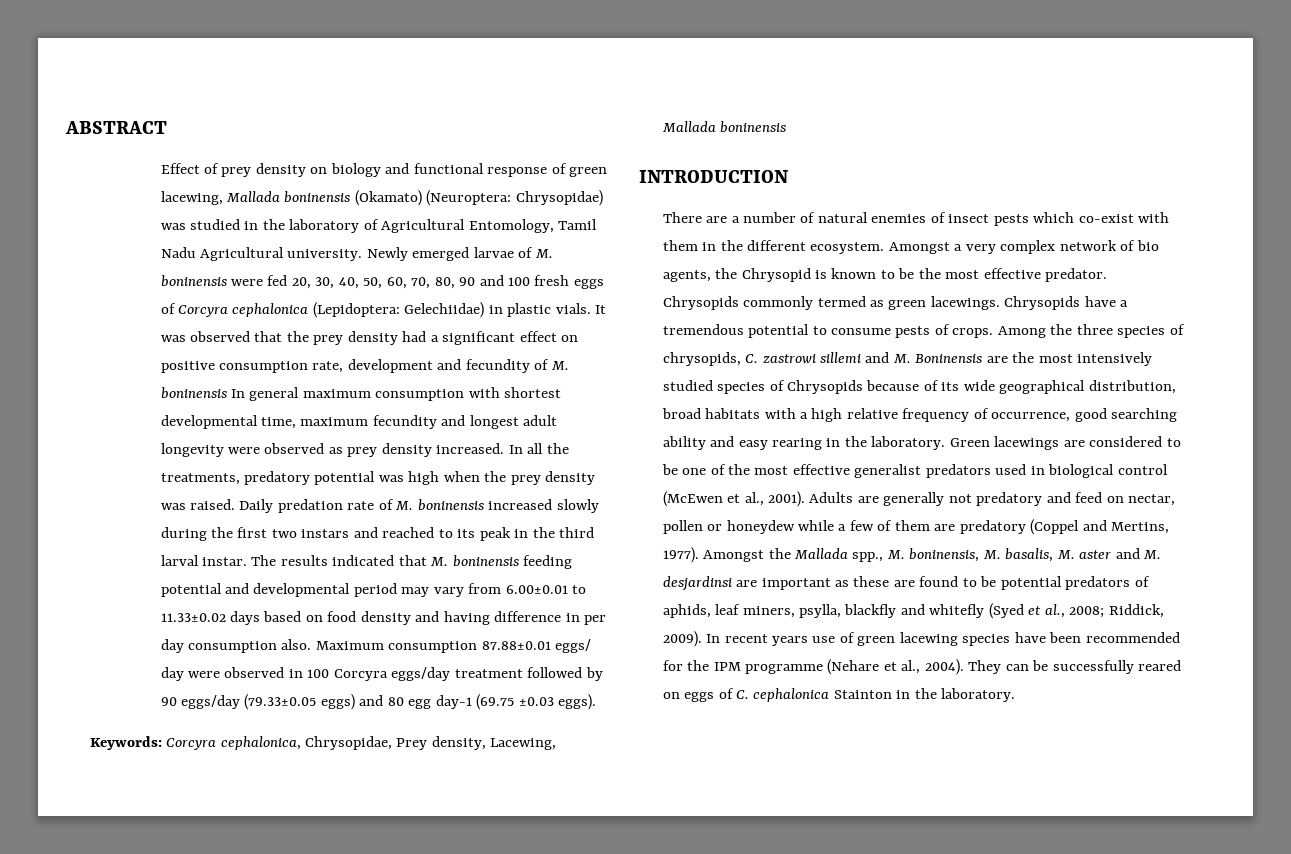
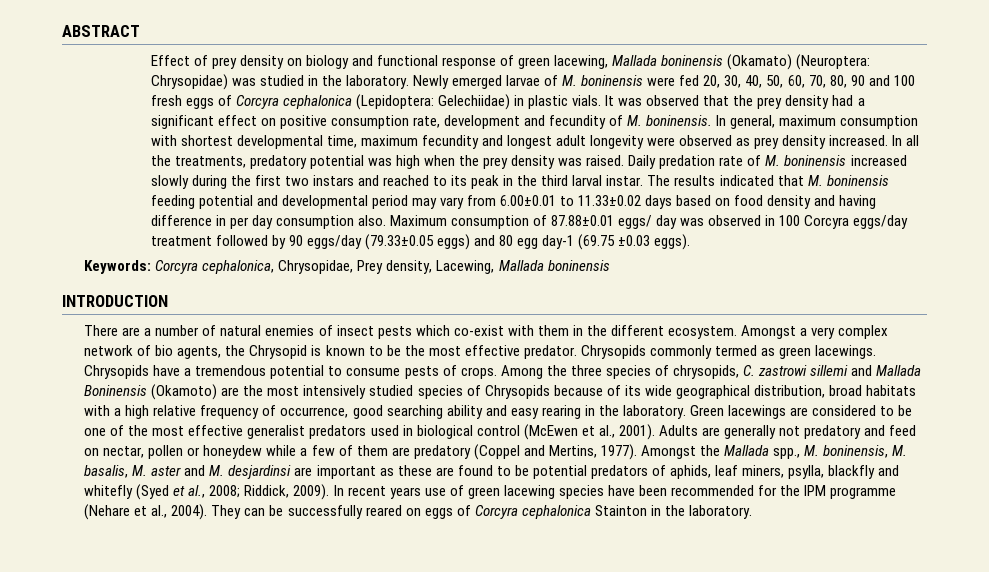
[289,219,598,233] [160,247,363,261] laboratory of Agricultural Entomology, Tamil Nadu Agricultural university. -> [345,75,409,89] laboratory.
[160,387,300,401] boninensis In general -> [646,115,776,129] boninensis. In general,
(478, 647) none -> [533,215,548,226] of
[187,671,220,678] were -> [680,218,705,226] was
[892,354,983,363] M. Boninensis -> [876,365,922,376] [84,384,218,400] Mallada Boninensis (Okamoto)
[735,690,749,699] C. -> [474,505,518,519] Corcyra

